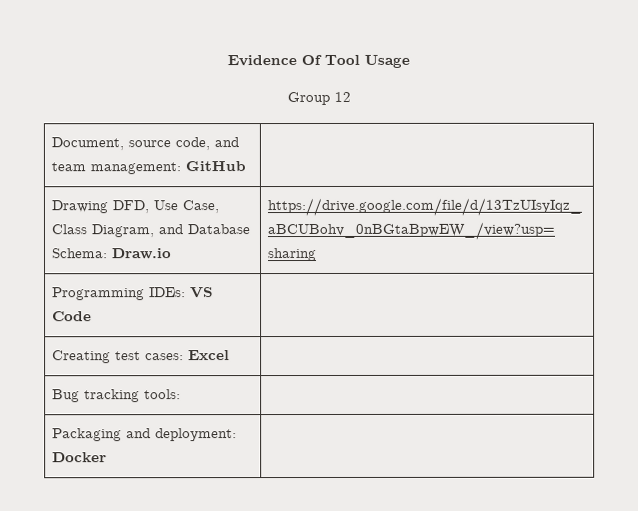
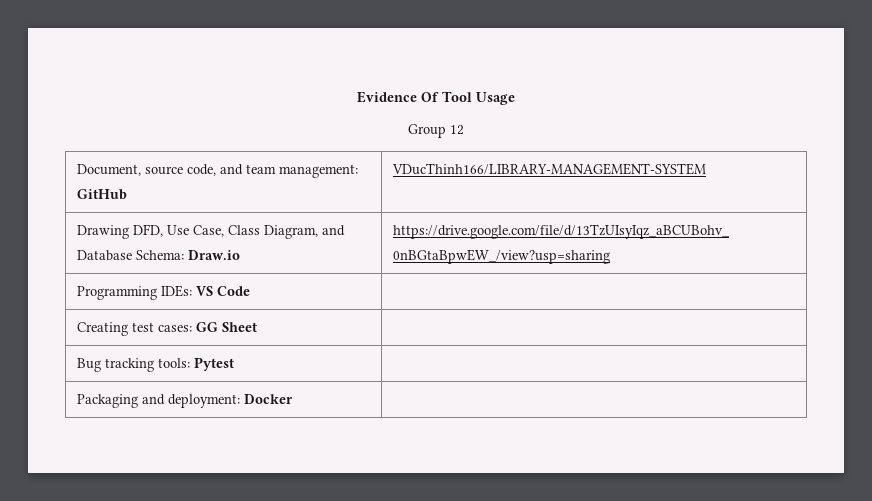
(247, 166) none -> [391,163,706,175] VDucThinh166/LIBRARY-MANAGEMENT-SYSTEM
[188,350,231,361] Excel -> [195,322,257,332] GG Sheet
(182, 394) none -> [193,357,234,371] Pytest

